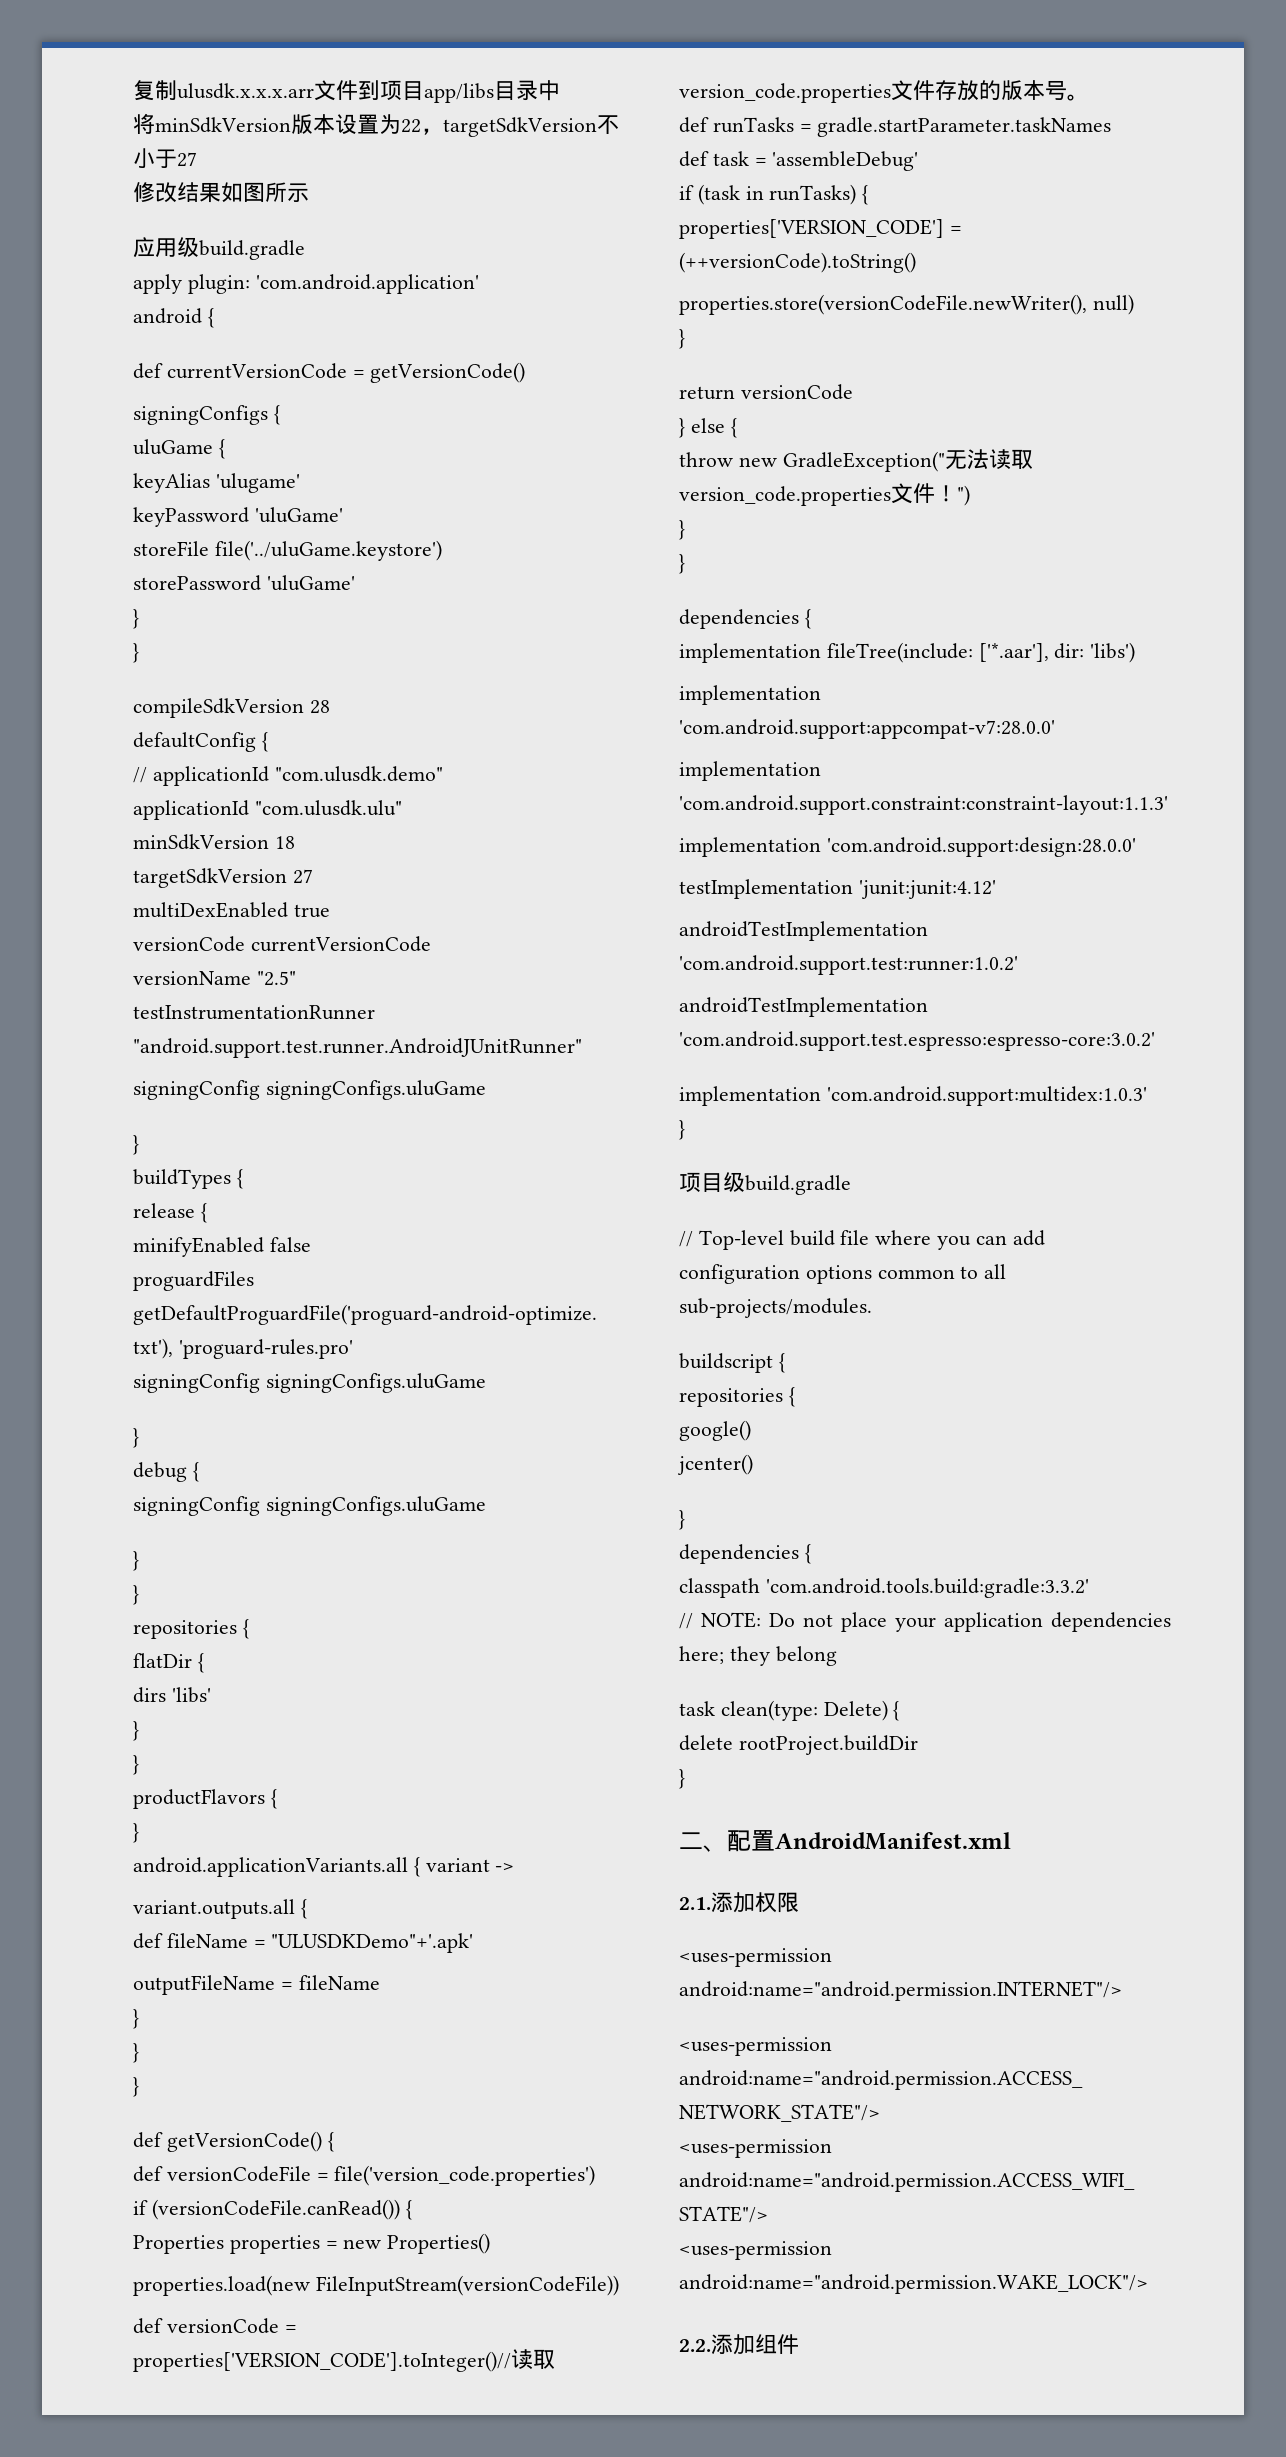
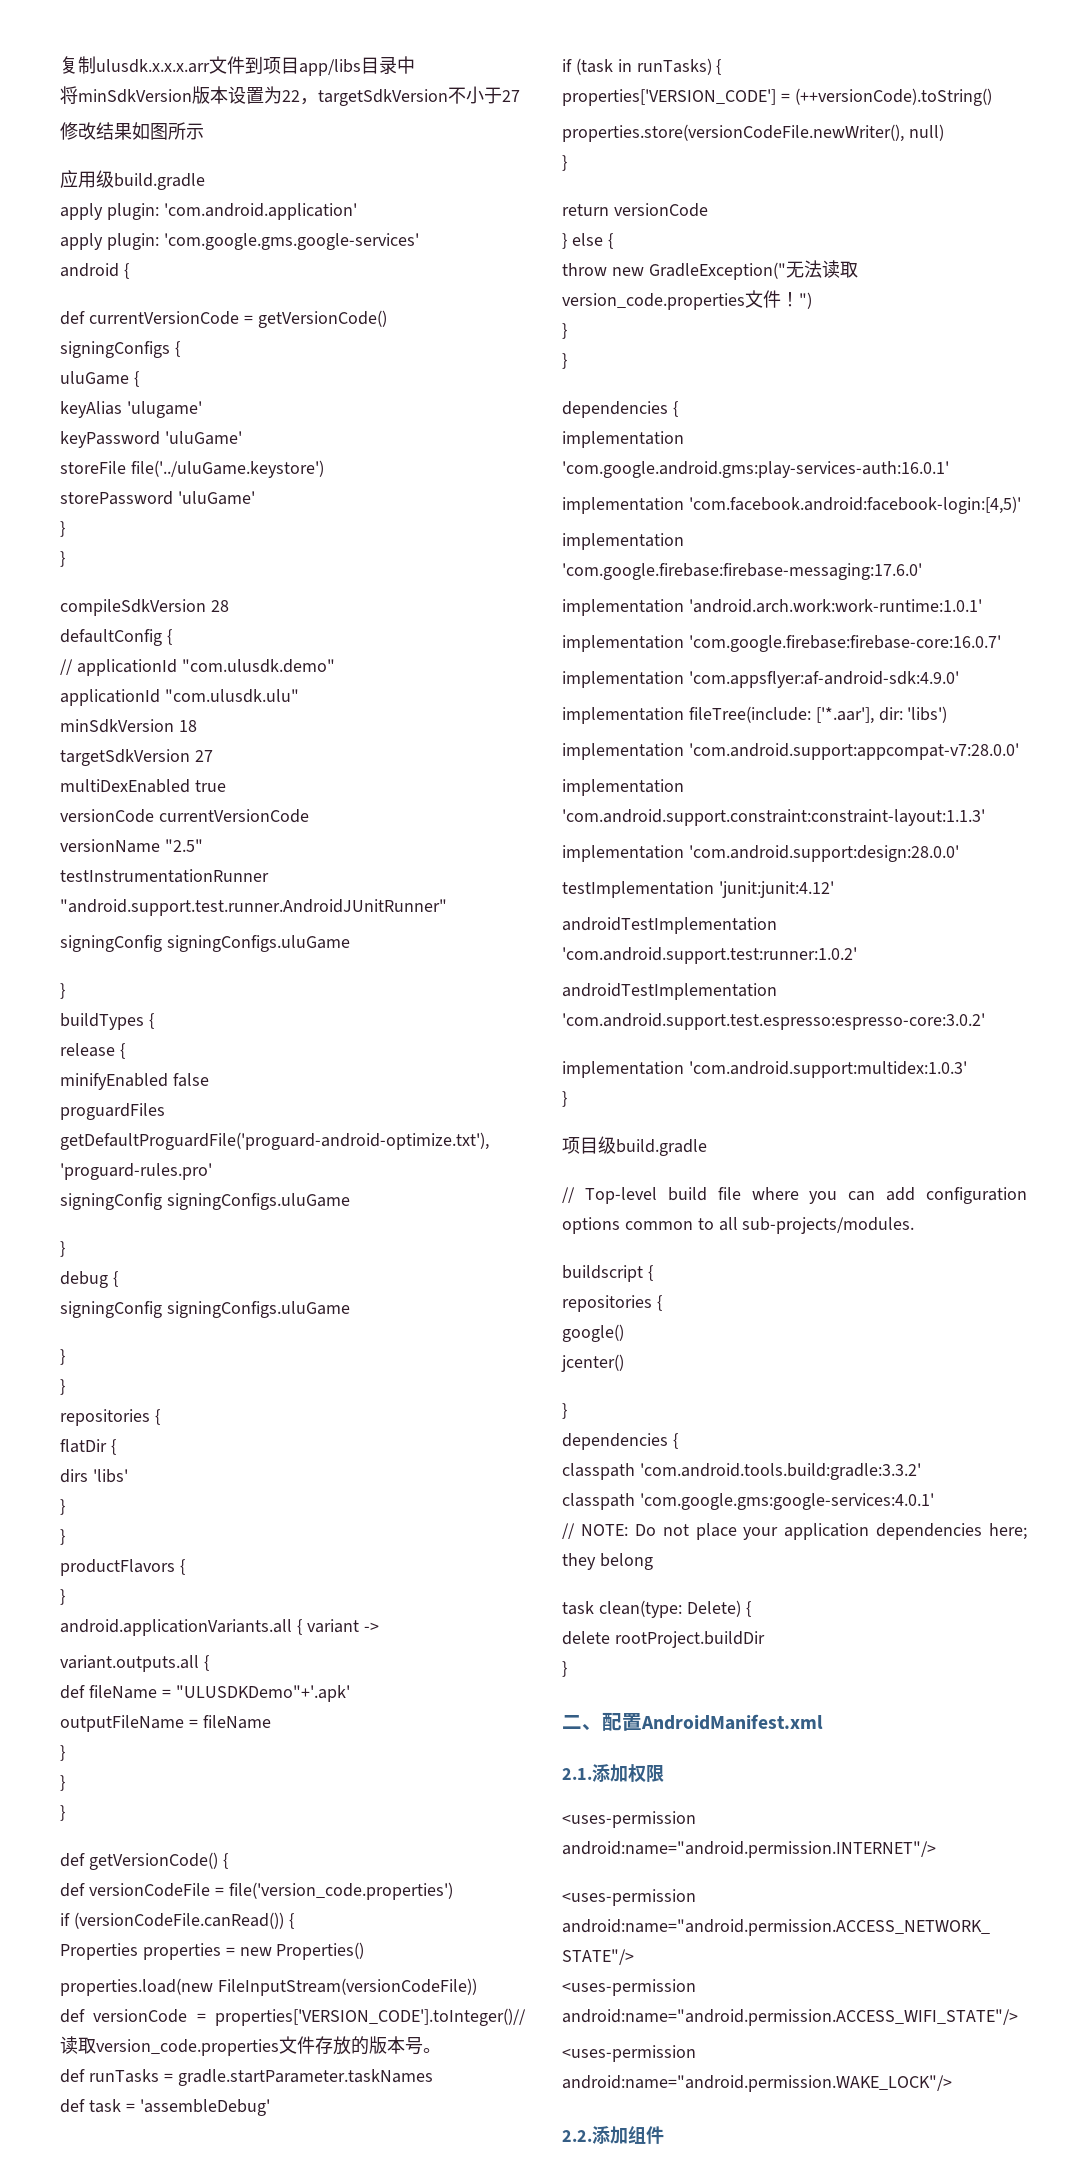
(479, 284) none -> [60,233,419,250] // apply plugin: 'com.google.gms.google-services'
(811, 619) none -> [562,431,684,448] [562,461,949,478] [562,496,1021,514] [562,533,684,550] [562,563,922,580] [562,599,982,616] [562,635,1001,652] [562,671,959,688] // implementation 'com.google.android.gms:play-services-auth:16.0.1' // implementation 'com.facebook.android:facebook-login:[4,5)' // implementation 'com.google.firebase:firebase-messaging:17.6.0' // implementation 'android.arch.work:work-runtime:1.0.1' // implementation 'com.google.firebase:firebase-core:16.0.7' // implementation 'com.appsflyer:af-android-sdk:4.9.0'
(1089, 1588) none -> [562,1493,934,1510] // classpath 'com.google.gms:google-services:4.0.1'

